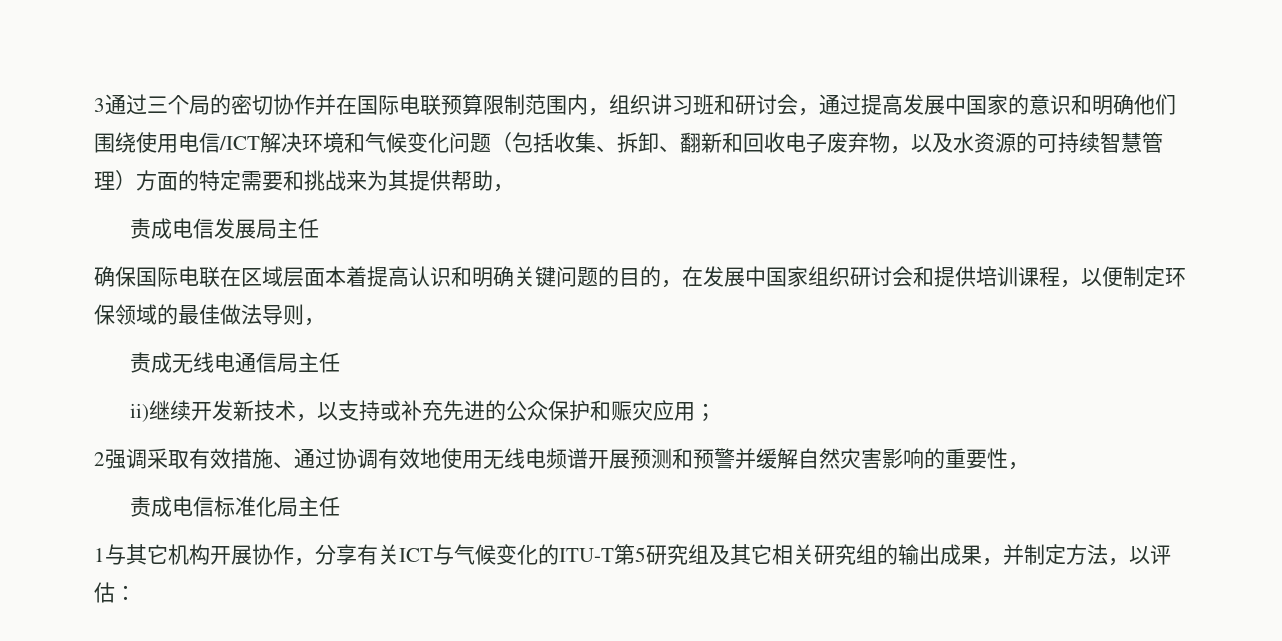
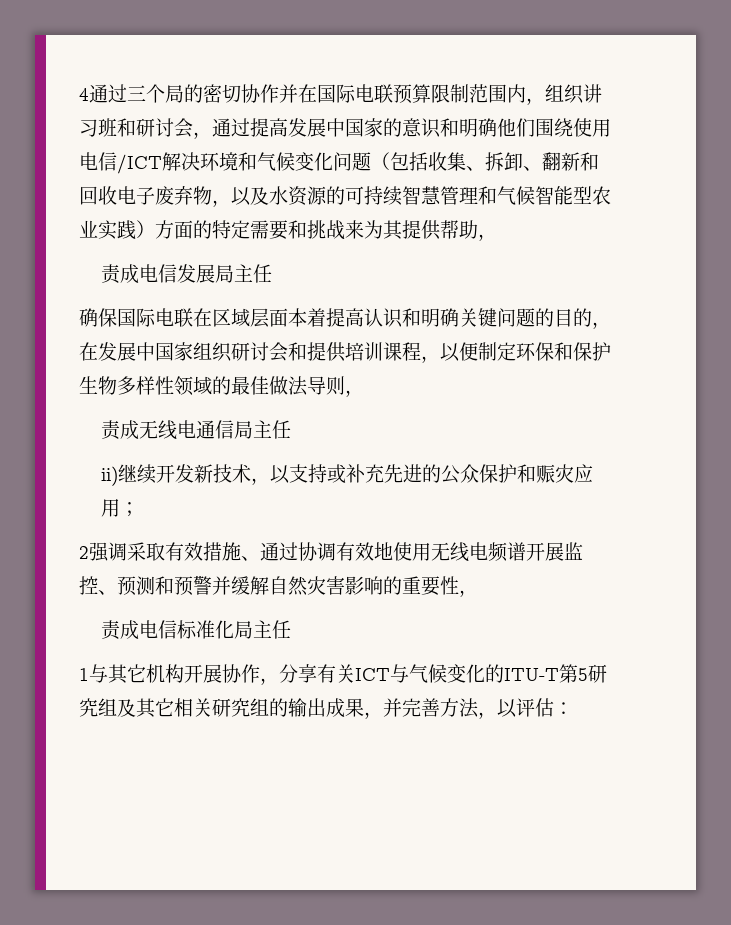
[94,98,105,112] 3 -> [79,88,89,101] 4
(115, 180) none -> [478,186,611,205] [79,220,136,240] 和气候智能型农业实践
(115, 314) none -> [554,342,611,361] [79,376,174,395] 和保护生物多样性
(630, 459) none -> [564,542,583,560] [79,576,117,595] 监控、
[1024,544,1066,565] 制定 -> [402,698,440,717] 完善

